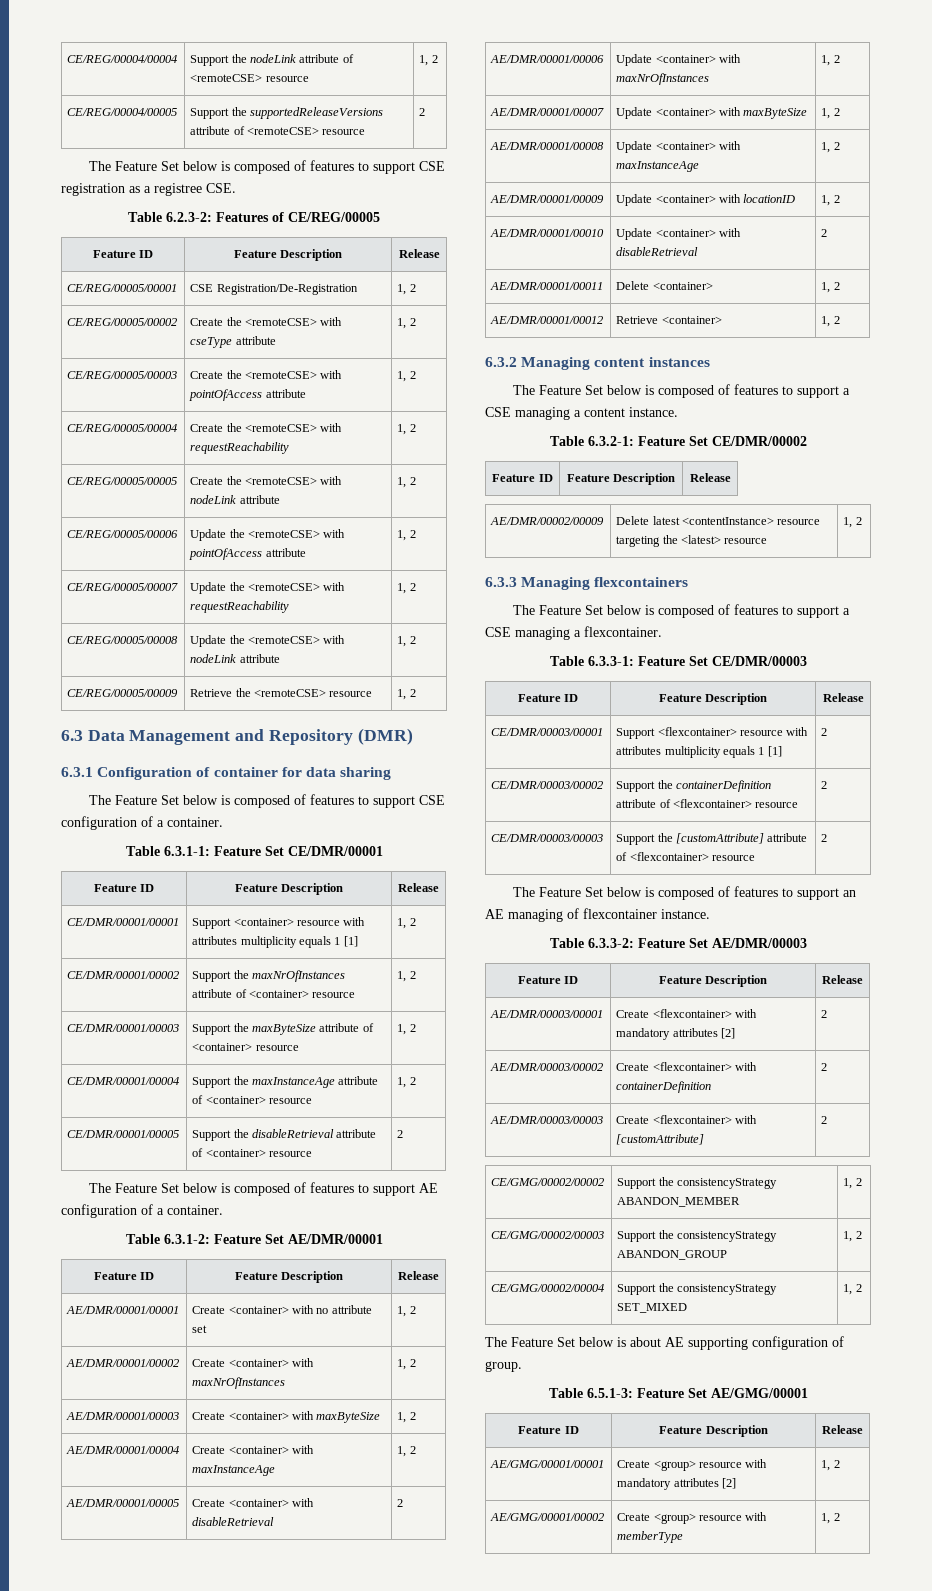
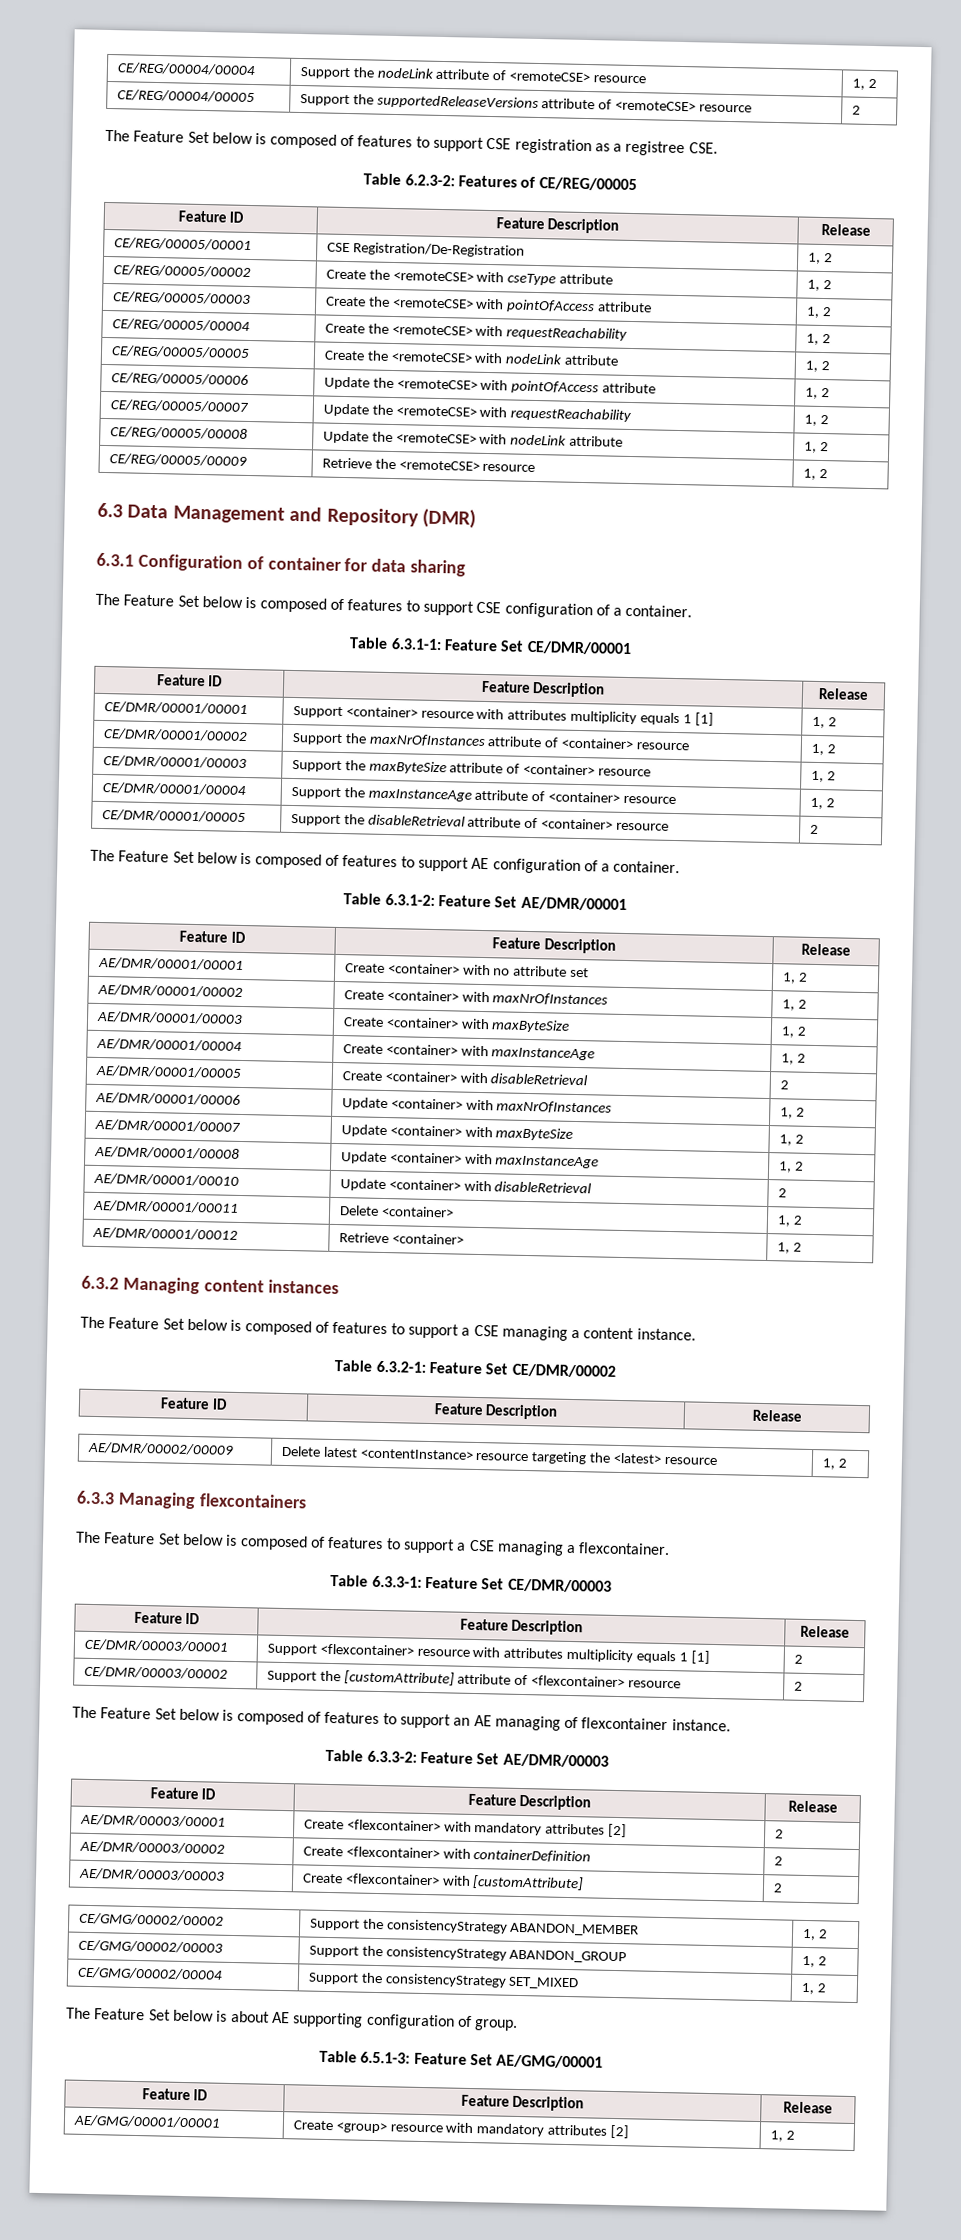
[490,195,605,203] [616,194,796,206] [821,195,840,206] // AE/DMR/00001/00009 | Update <container> with locationID | 1, 2 -> (804, 1166) none
[616,780,771,792] [616,799,799,808] [821,781,828,789] [491,834,604,842] | Support the containerDefinition attribute of <flexcontainer> resource | 2 // CE/DMR/00003/00003 -> (228, 1672) none
[490,1513,605,1521] [617,1512,768,1524] [617,1531,684,1543] [821,1513,840,1524] // AE/GMG/00001/00002 | Create <group> resource with memberType | 1, 2 -> (795, 2135) none

